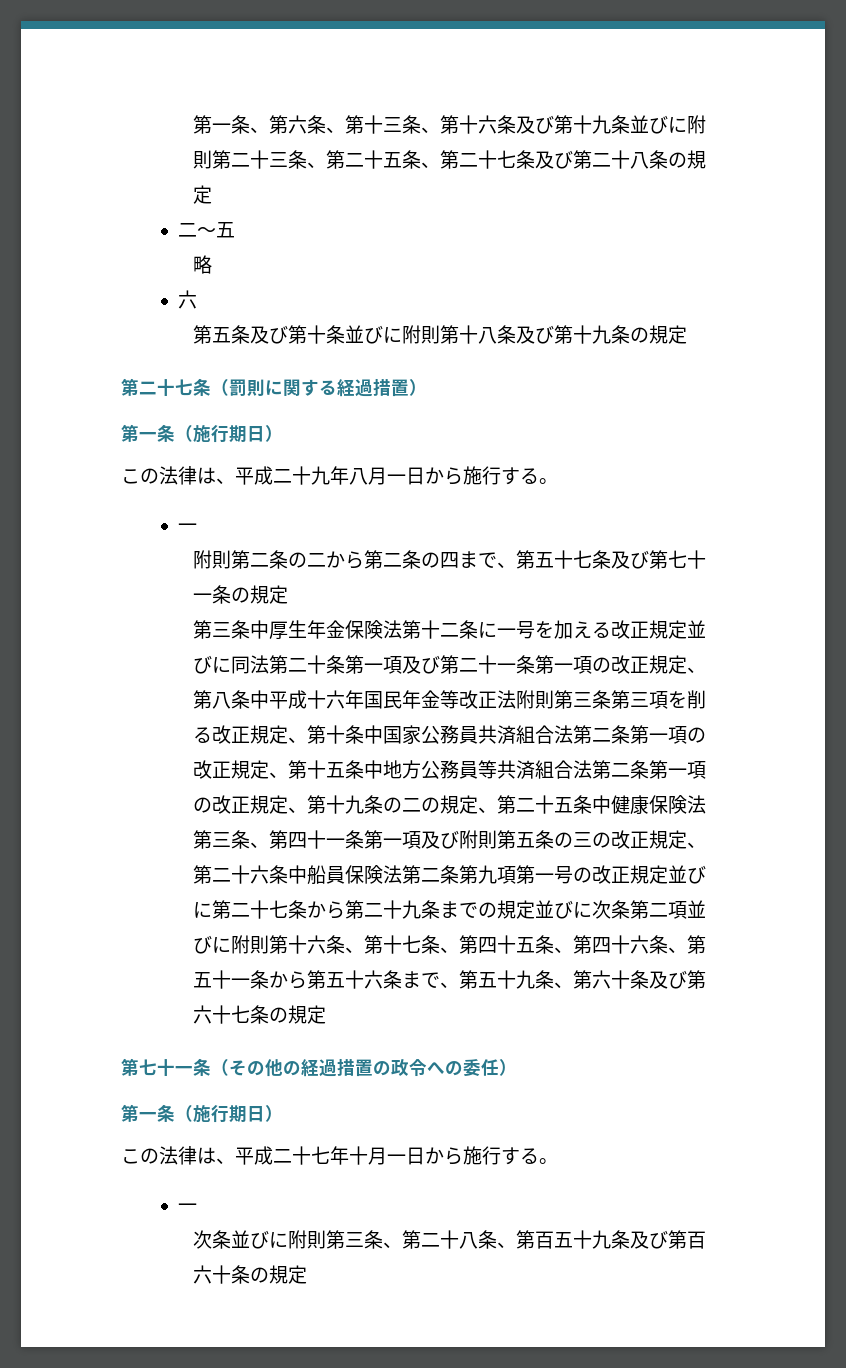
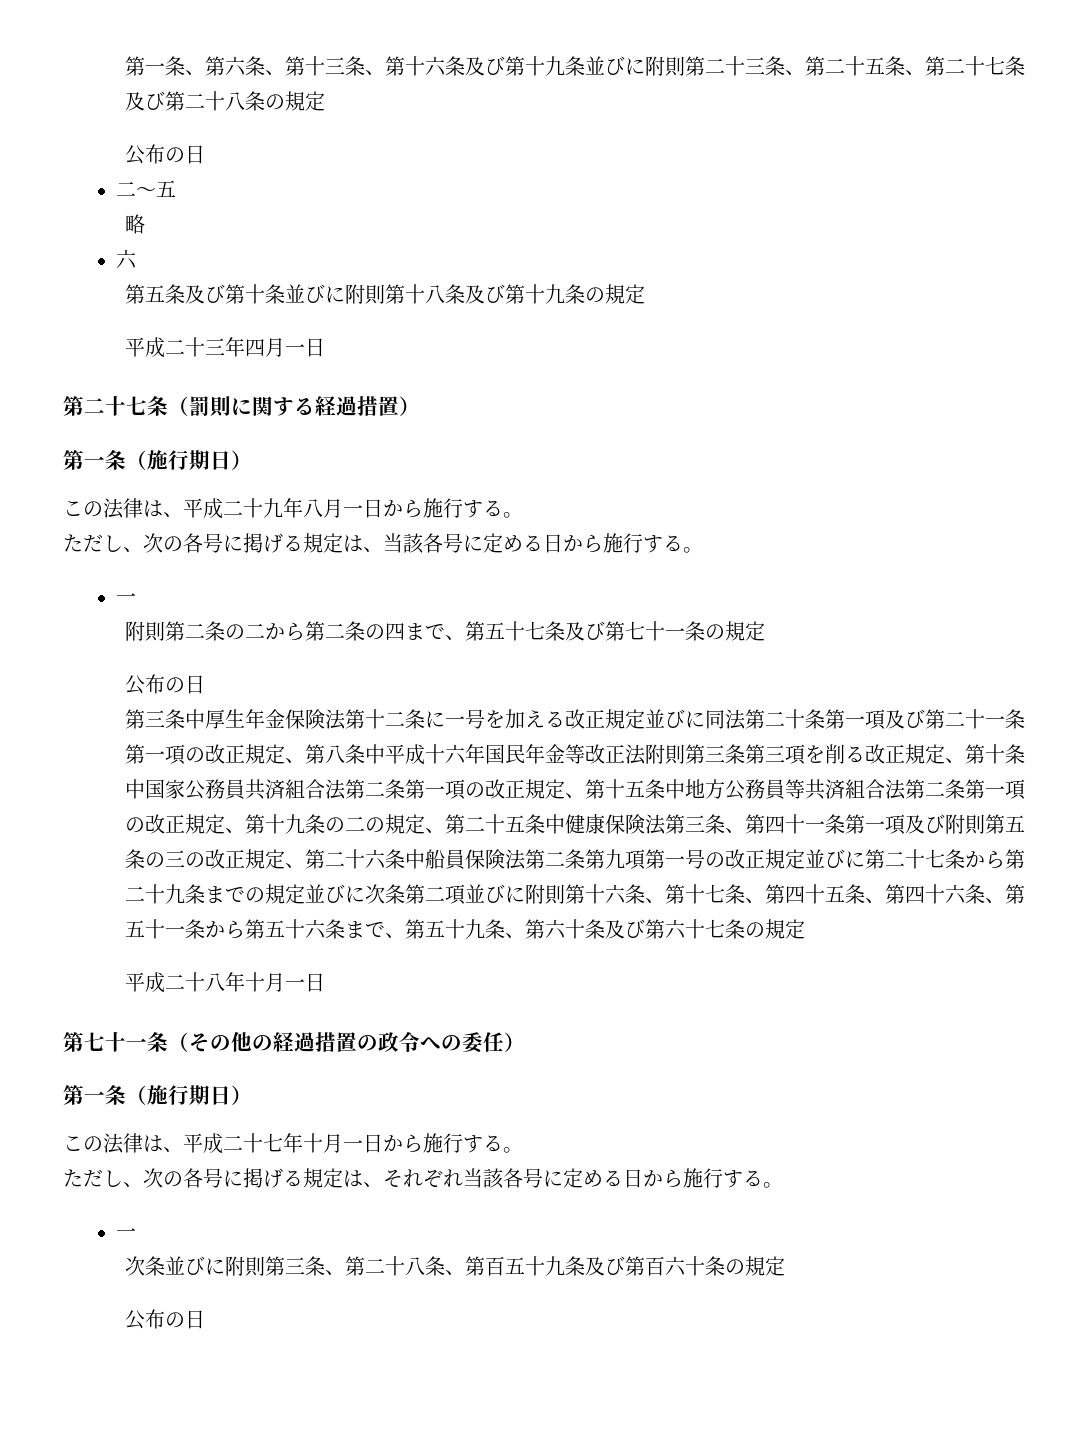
(213, 194) none -> [124,144,205,165] // 公布の日
(688, 334) none -> [124,337,325,358] // 平成二十三年四月一日
(558, 481) none -> [63,533,703,554] // ただし、次の各号に掲げる規定は、当該各号に定める日から施行する。
(289, 594) none -> [124,674,205,695] // 公布の日
(327, 1014) none -> [124,972,325,993] // 平成二十八年十月一日
(558, 1161) none -> [63,1168,783,1189] // ただし、次の各号に掲げる規定は、それぞれ当該各号に定める日から施行する。
(308, 1274) none -> [124,1309,205,1330] // 公布の日

